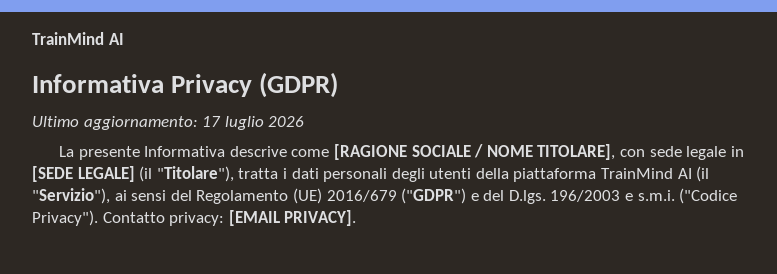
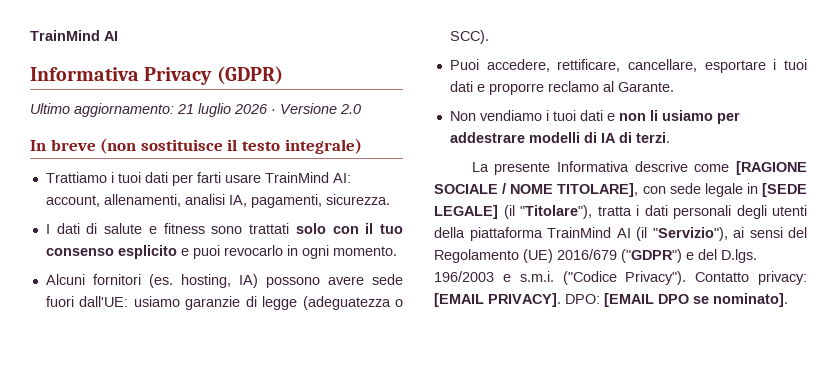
[202,116,222,127] 17 -> [177,104,194,114] 21
(305, 121) none -> [271,103,361,114] [30,138,362,154] [45,172,351,186] [45,194,390,208] [45,223,404,234] [45,245,397,259] [45,274,404,288] [45,296,403,310] [449,30,489,44] [449,59,807,73] [449,81,674,95] [449,110,740,124] [449,132,670,143] · Versione 2.0 // In breve (non sostituisce il testo integrale) // Trattiamo i tuoi dati per farti usare TrainMind AI: account, allenamenti, analisi IA, pagamenti, sicurezza. // I dati di salute e fitness sono trattati solo con il tuo consenso esplicito e puoi revocarlo in ogni momento. // Alcuni fornitori (es. hosting, IA) possono avere sede fuori dall'UE: usiamo garanzie di legge (adeguatezza o SCC). // Puoi accedere, rettificare, cancellare, esportare i tuoi dati e proporre reclamo al Garante. // Non vendiamo i tuoi dati e non li usiamo per addestrare modelli di IA di terzi.
(357, 218) none -> [565,293,788,307] DPO: [EMAIL DPO se nominato].

